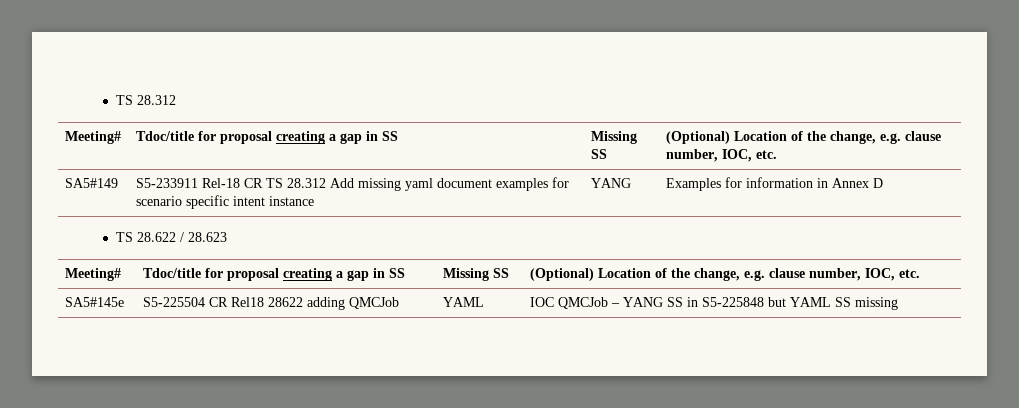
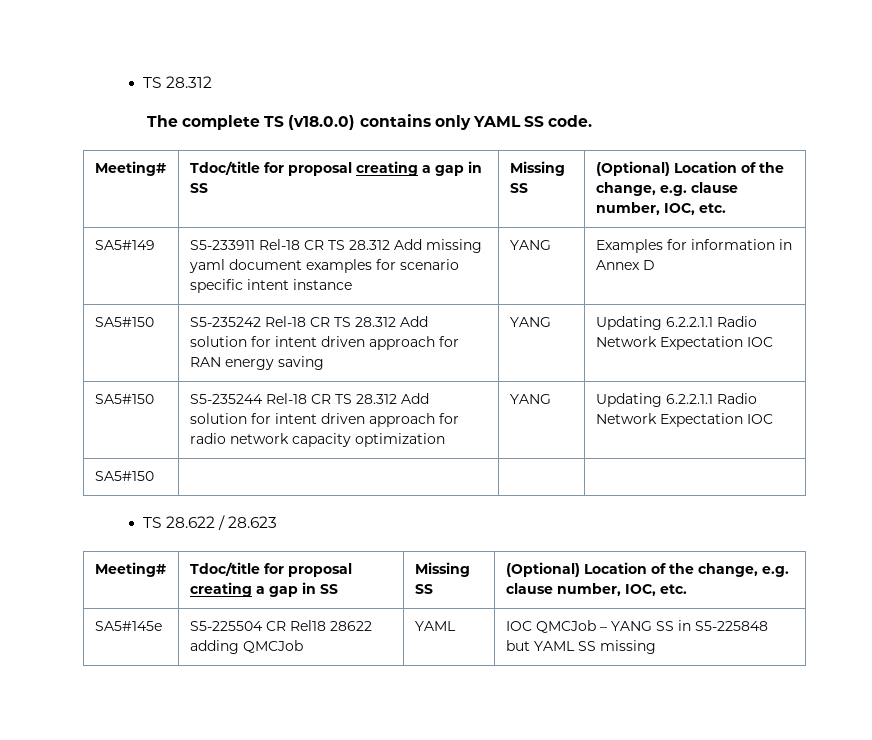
[116,95,177,105] TS 28.312 -> [142,76,212,88] [146,114,593,130] TS 28.312 // The complete TS (v18.0.0) contains only YAML SS code.
(884, 183) none -> [94,317,154,327] [189,316,428,327] [189,336,459,350] [189,356,324,370] [509,317,551,327] [595,316,757,330] [595,336,773,350] [94,394,154,404] [189,393,429,404] [189,413,459,427] [189,433,445,447] [509,394,551,404] [595,393,757,407] [595,413,773,427] [94,471,154,481] // SA5#150 | S5-235242 Rel-18 CR TS 28.312 Add solution for intent driven approach for RAN energy saving | YANG | Updating 6.2.2.1.1 Radio Network Expectation IOC // SA5#150 | S5-235244 Rel-18 CR TS 28.312 Add solution for intent driven approach for radio network capacity optimization | YANG | Updating 6.2.2.1.1 Radio Network Expectation IOC // SA5#150 | | |

